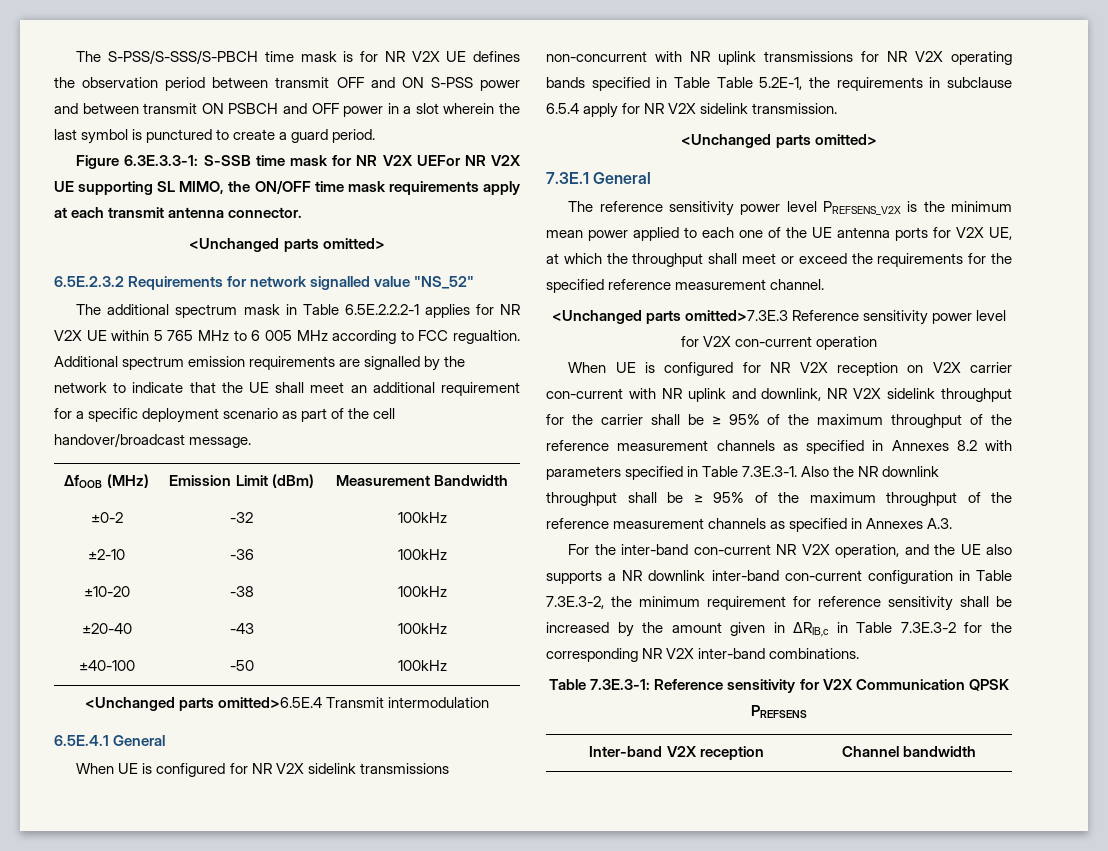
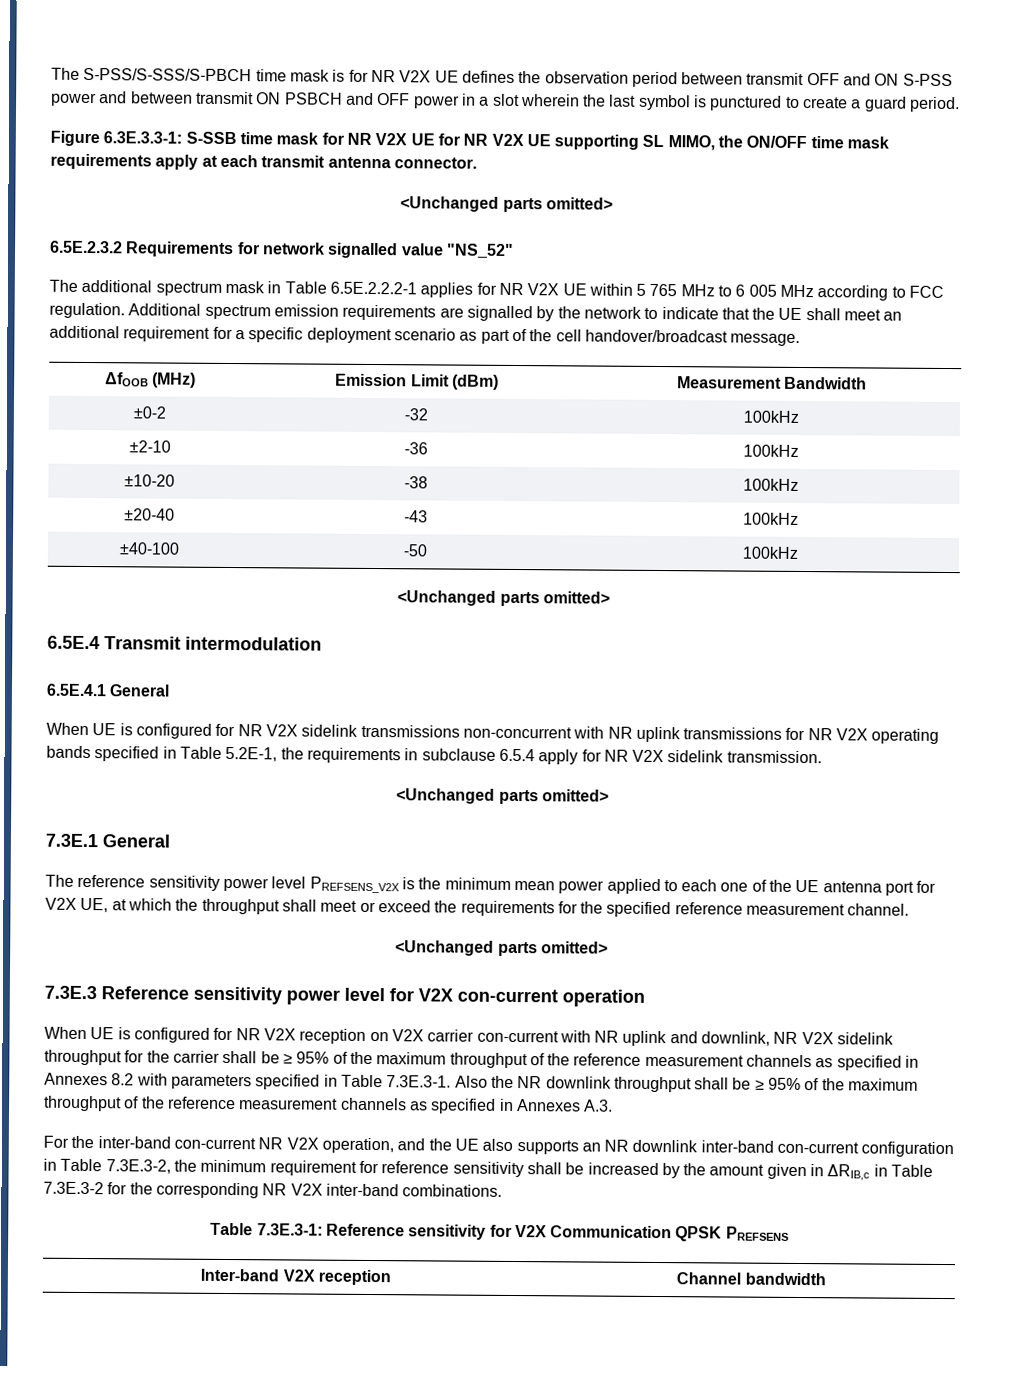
[416,155,461,166] UEFor -> [410,133,460,146] UE for
[453,330,521,344] regualtion. -> [49,302,125,319] regulation.
[218,697,322,708] omitted>6.5E.4 -> [542,591,610,604] [47,635,100,650] omitted> // 6.5E.4
[716,77,753,88] Table -> (222, 752) none
[895,227,928,241] ports -> [885,881,915,896] port
[684,310,788,321] omitted>7.3E.3 -> [540,941,608,954] [44,985,97,1000] omitted> // 7.3E.3
[608,573,617,581] a -> [581,1142,601,1152] an

